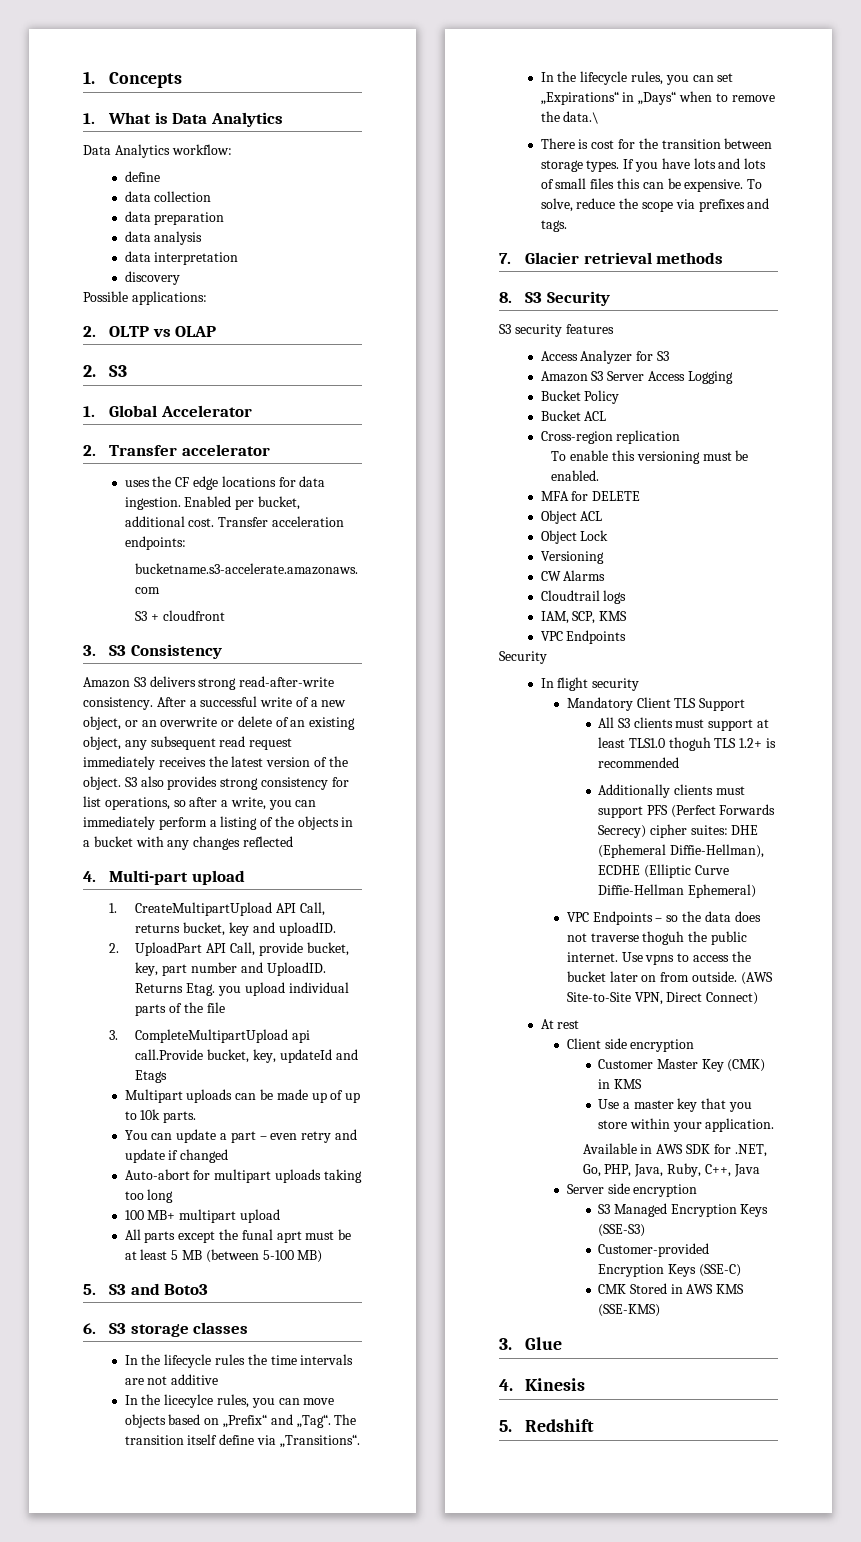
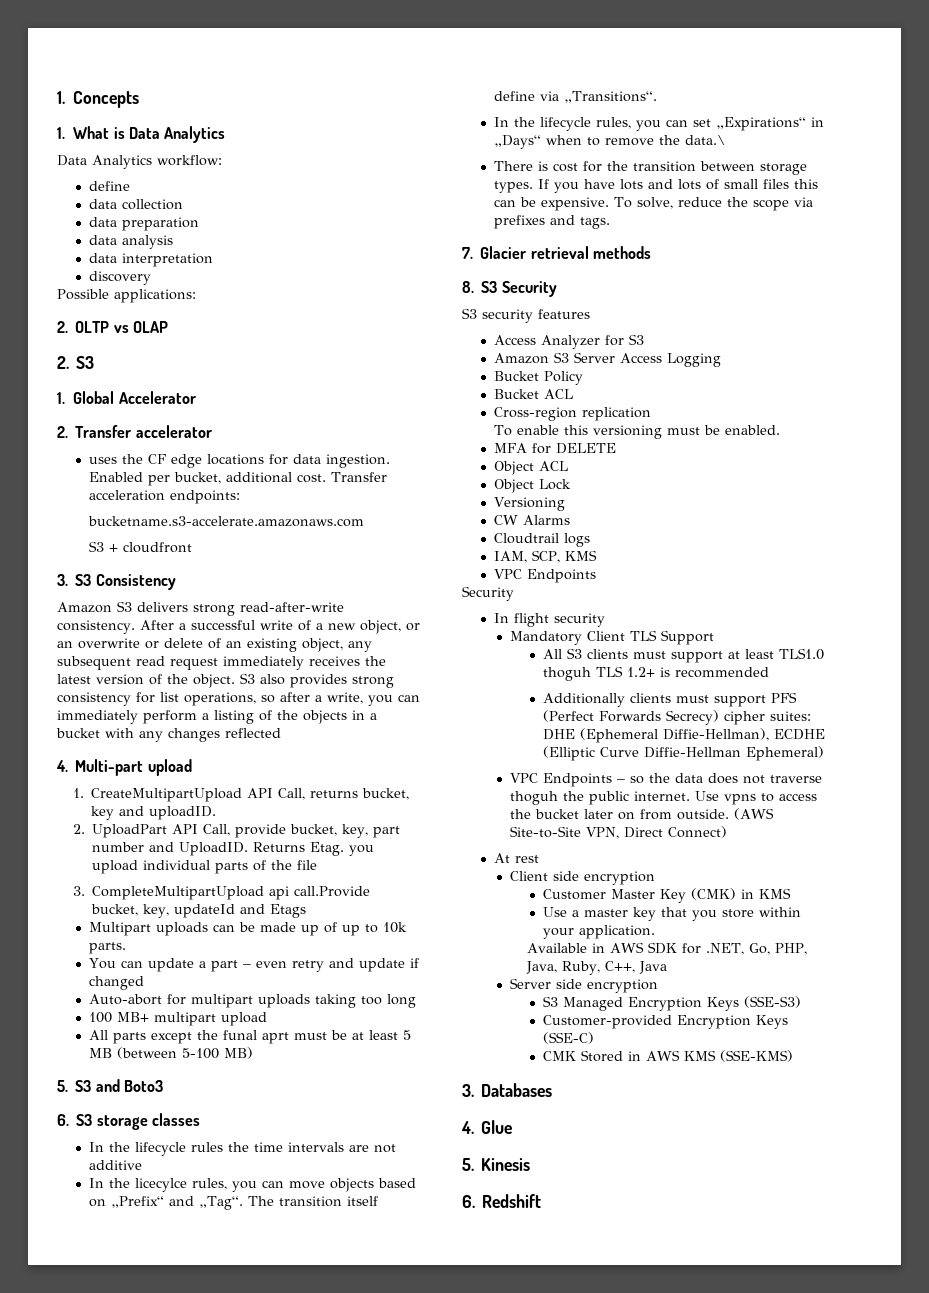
(512, 1344) none -> [481,1083,553,1097] [461,1121,474,1134] Databases // 4.
[499,1379,513,1391] 4. -> [462,1158,474,1171] 5.
[499,1420,512,1432] 5. -> [462,1195,475,1208] 6.

